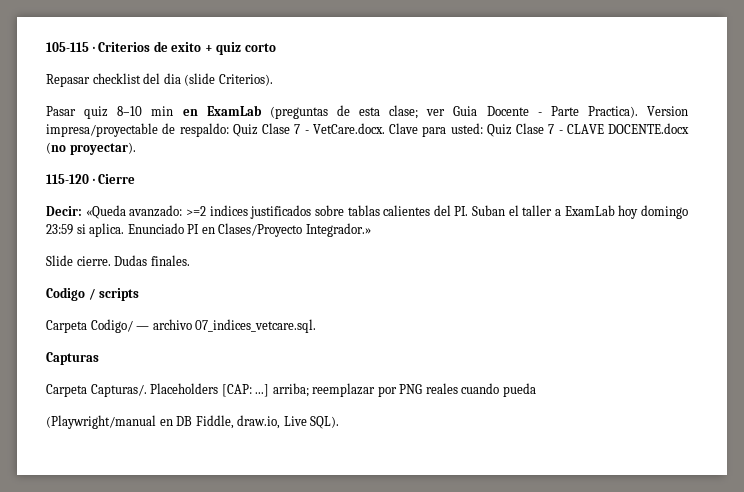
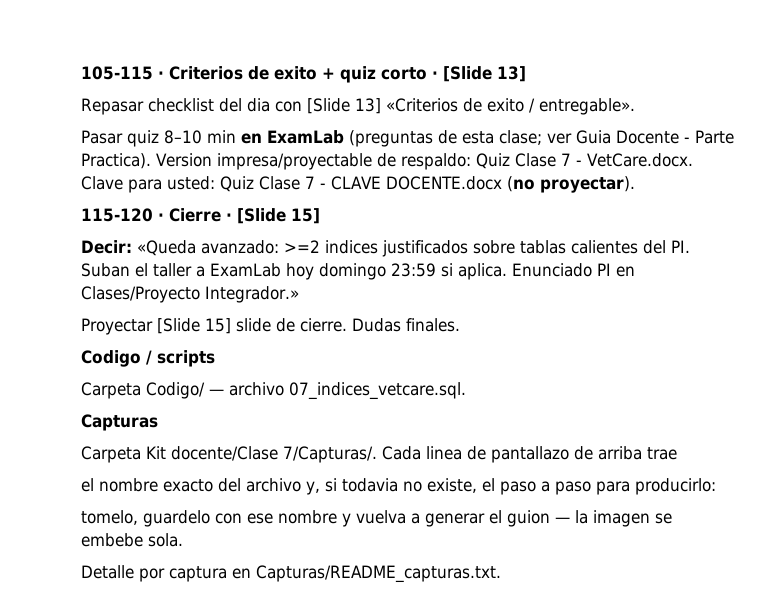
(276, 47) none -> [432,66,526,82] · [Slide 13]
[184,73,273,86] (slide Criterios). -> [275,98,635,115] con [Slide 13] «Criterios de exito / entregable».
(136, 179) none -> [226,208,320,224] · [Slide 15]
[46,255,73,266] Slide -> [81,318,295,335] Proyectar [Slide 15] slide de
[90,383,536,397] [46,415,340,429] Capturas/. Placeholders [CAP: ...] arriba; reemplazar por PNG reales cuando pueda // (Playwright/manual en DB Fiddle, draw.io, Live SQL). -> [146,446,677,463] [81,478,716,495] [81,510,672,527] [81,533,183,547] [81,565,501,583] Kit docente/Clase 7/Capturas/. Cada linea de pantallazo de arriba trae // el nombre exacto del archivo y, si todavia no existe, el paso a paso para producirlo: // tomelo, guardelo con ese nombre y vuelva a generar el guion — la imagen se embebe sola. // Detalle por captura en Capturas/README_capturas.txt.

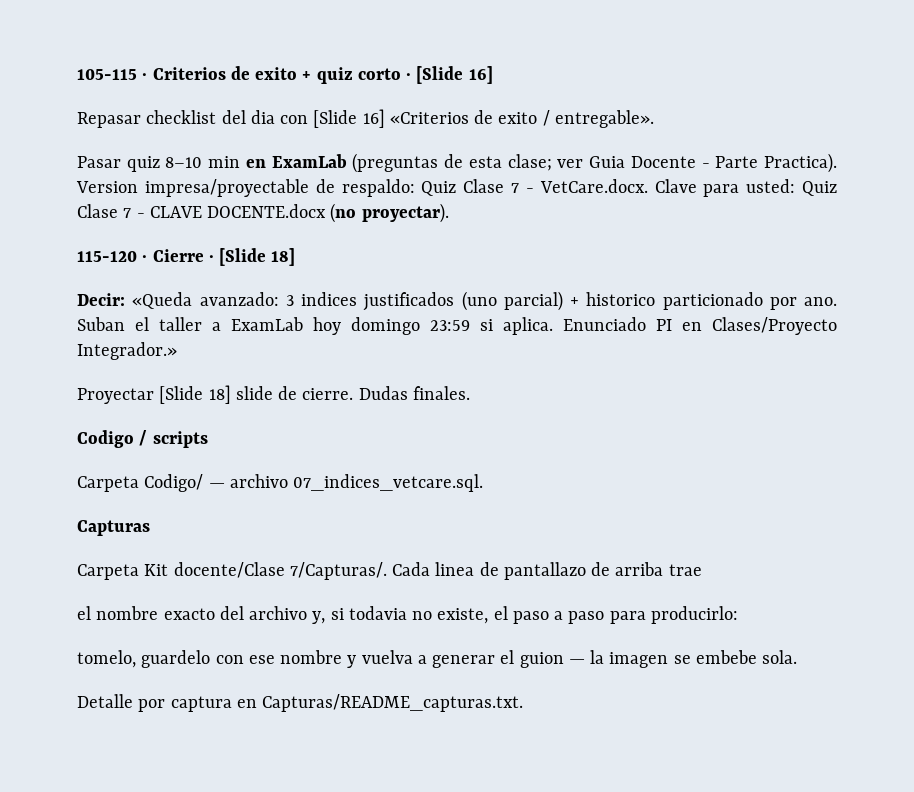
[497,66,526,82] 13] -> [468,66,493,84] 16]
[355,98,381,114] 13] -> [362,109,385,128] 16]
[291,208,320,224] 15] -> [271,248,296,266] 18]
[284,240,320,253] >=2 -> [285,295,294,306] 3
[473,240,690,254] sobre tablas calientes del PI. -> [461,291,837,311] (uno parcial) + historico particionado por ano.
[205,318,231,334] 15] -> [208,385,231,404] 18]

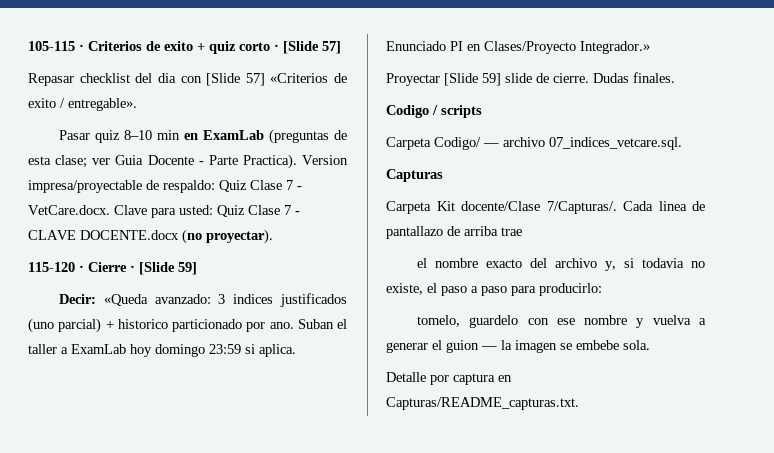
[468,66,493,84] 16] -> [322,41,341,54] 57]
[362,109,385,128] 16] -> [245,73,265,86] 57]
[271,248,296,266] 18] -> [178,262,197,275] 59]
[208,385,231,404] 18] -> [482,73,501,86] 59]

